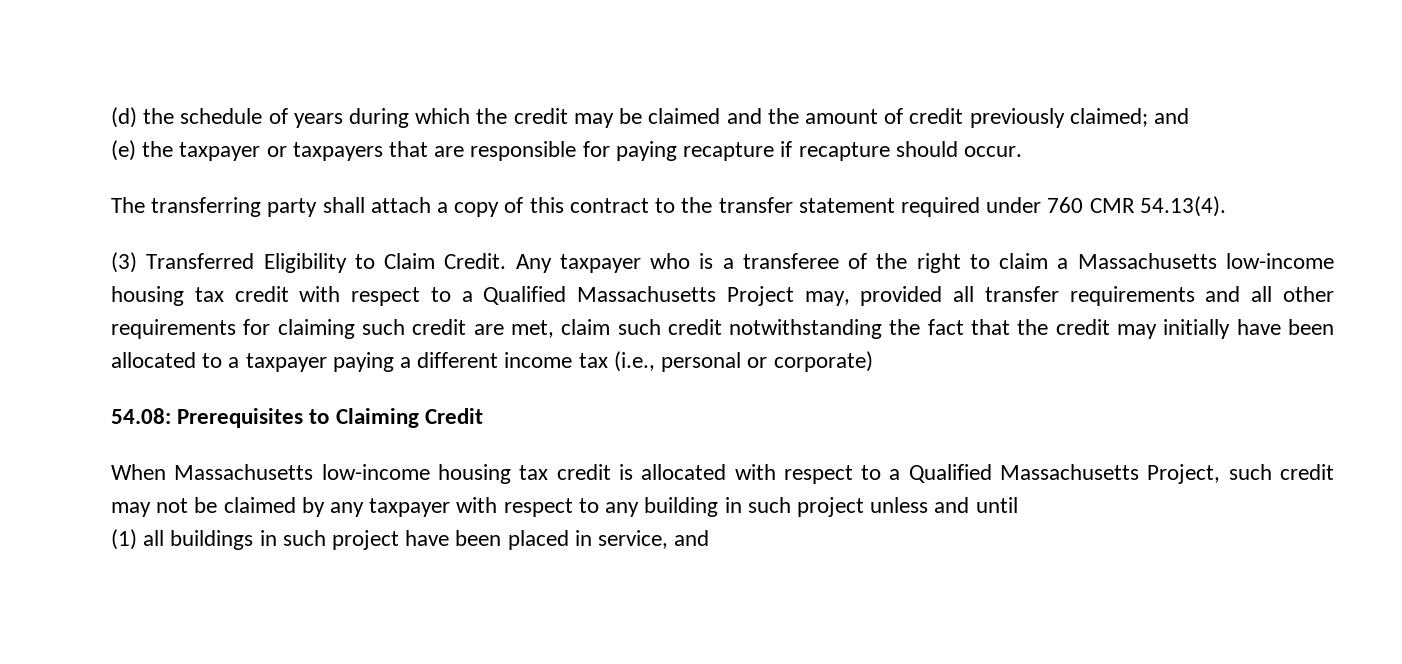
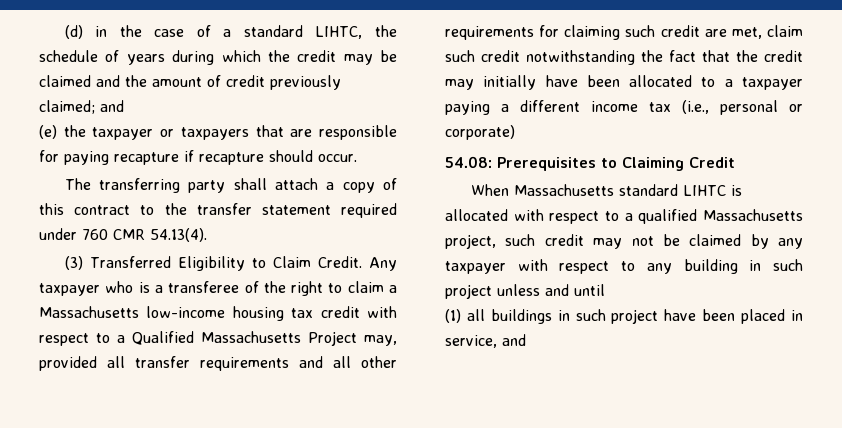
(137, 117) none -> [95,25,363,39] in the case of a standard LIHTC,
[321,464,611,484] low-income housing tax credit -> [618,184,726,196] standard LIHTC
[908,464,1221,484] Qualified Massachusetts Project, -> [638,209,803,224] [445,234,496,249] qualified Massachusetts project,

